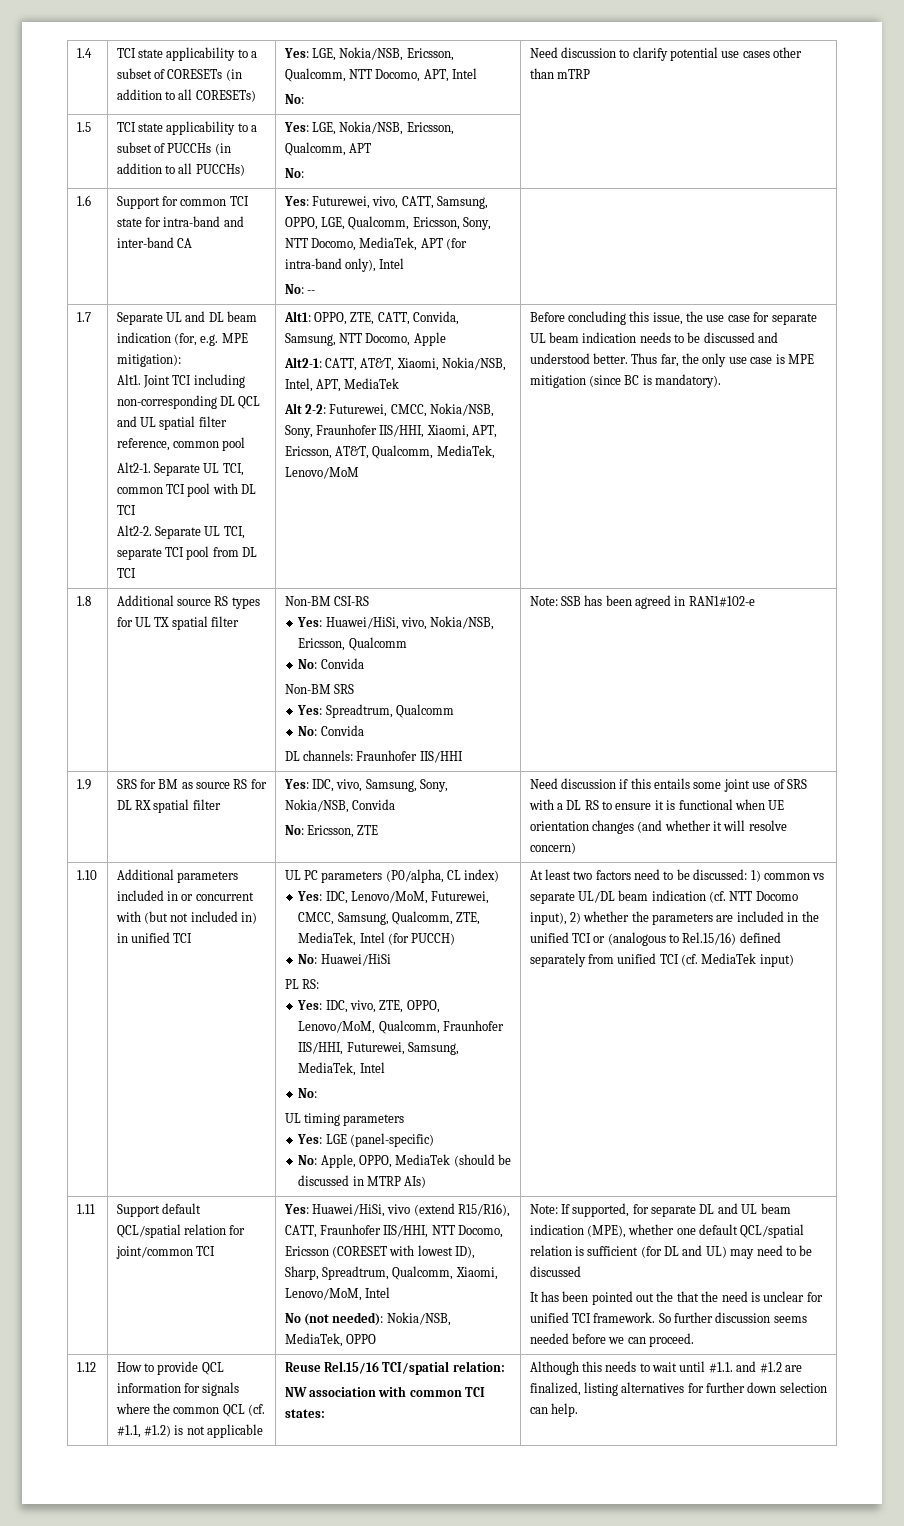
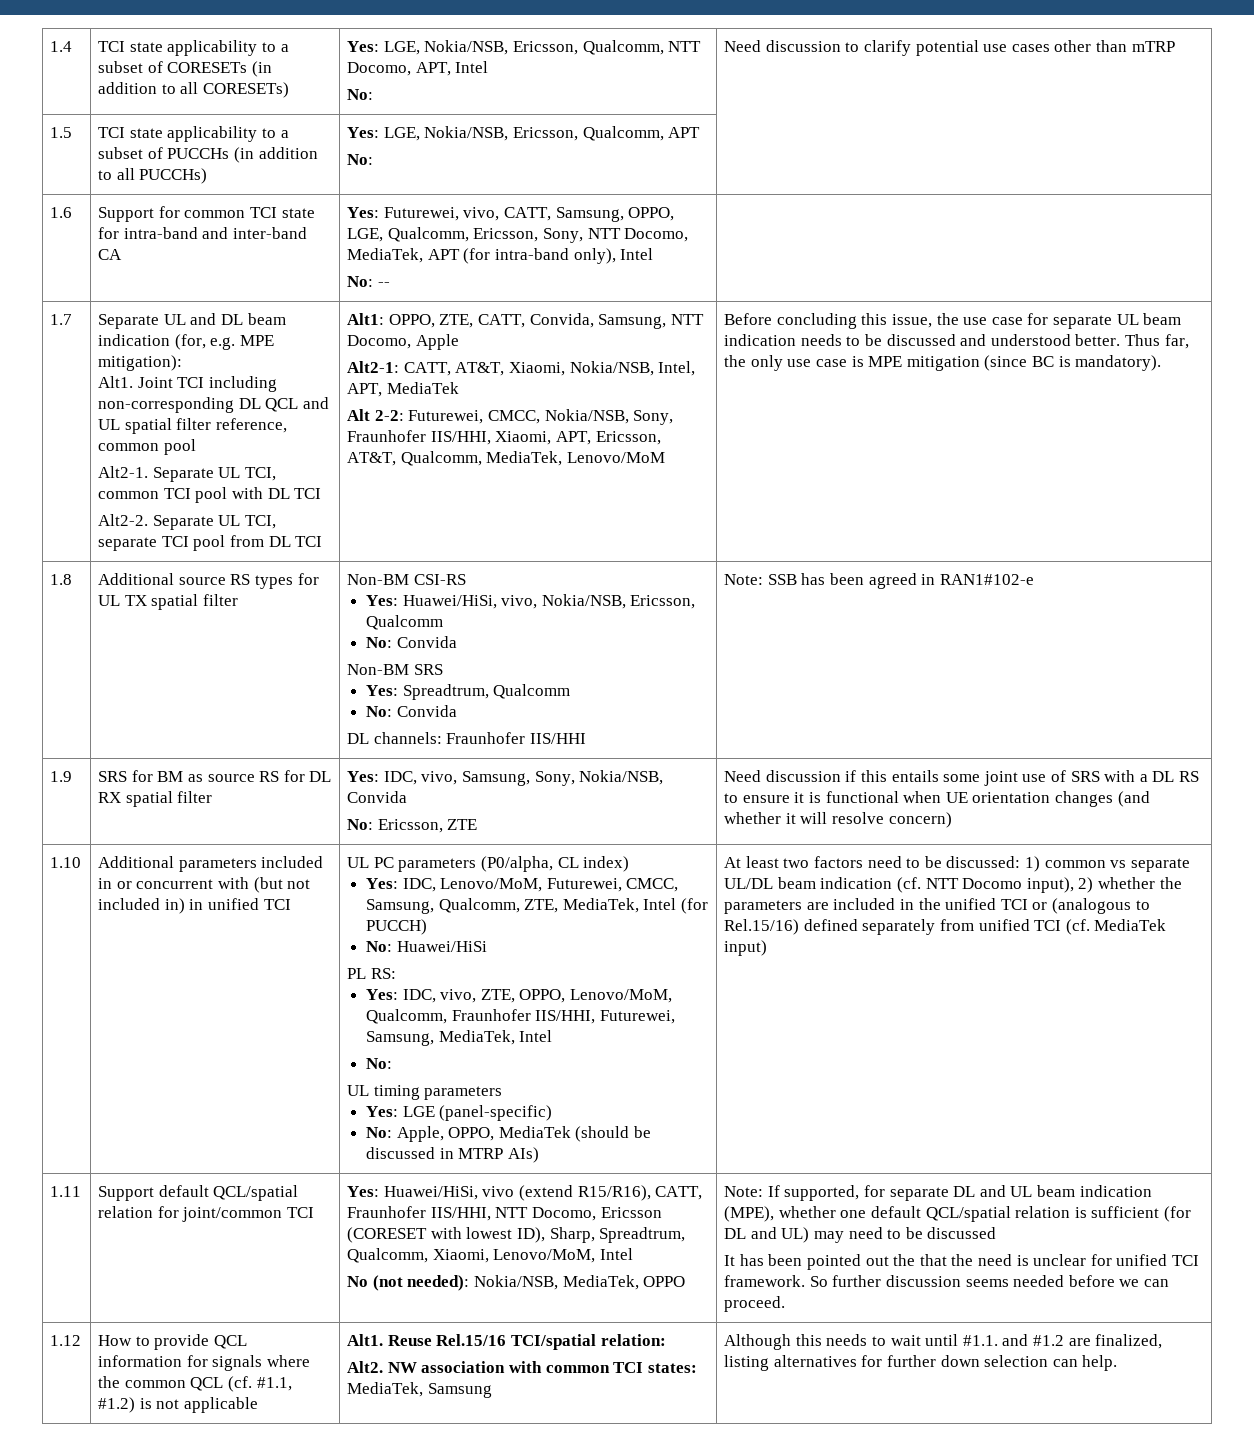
(264, 1431) none -> [347,1334,384,1346] Alt1.
(505, 1366) none -> [347,1361,384,1373] Alt2.
(325, 1413) none -> [347,1382,492,1398] MediaTek, Samsung

